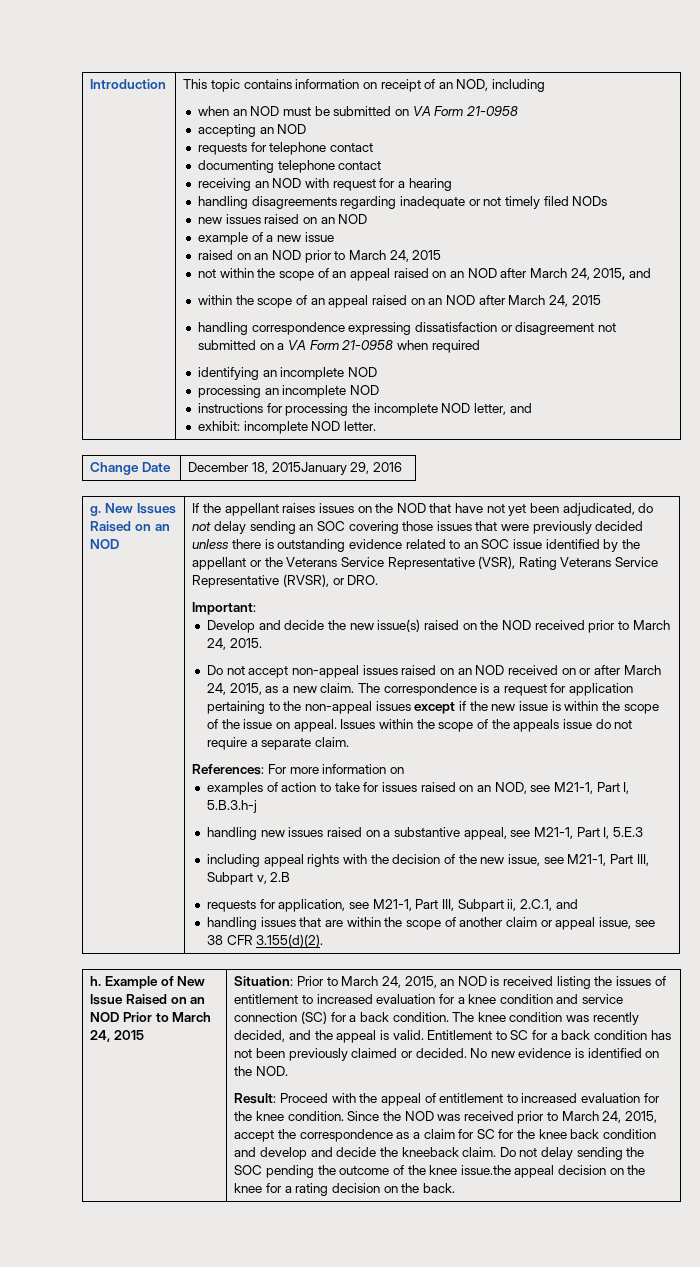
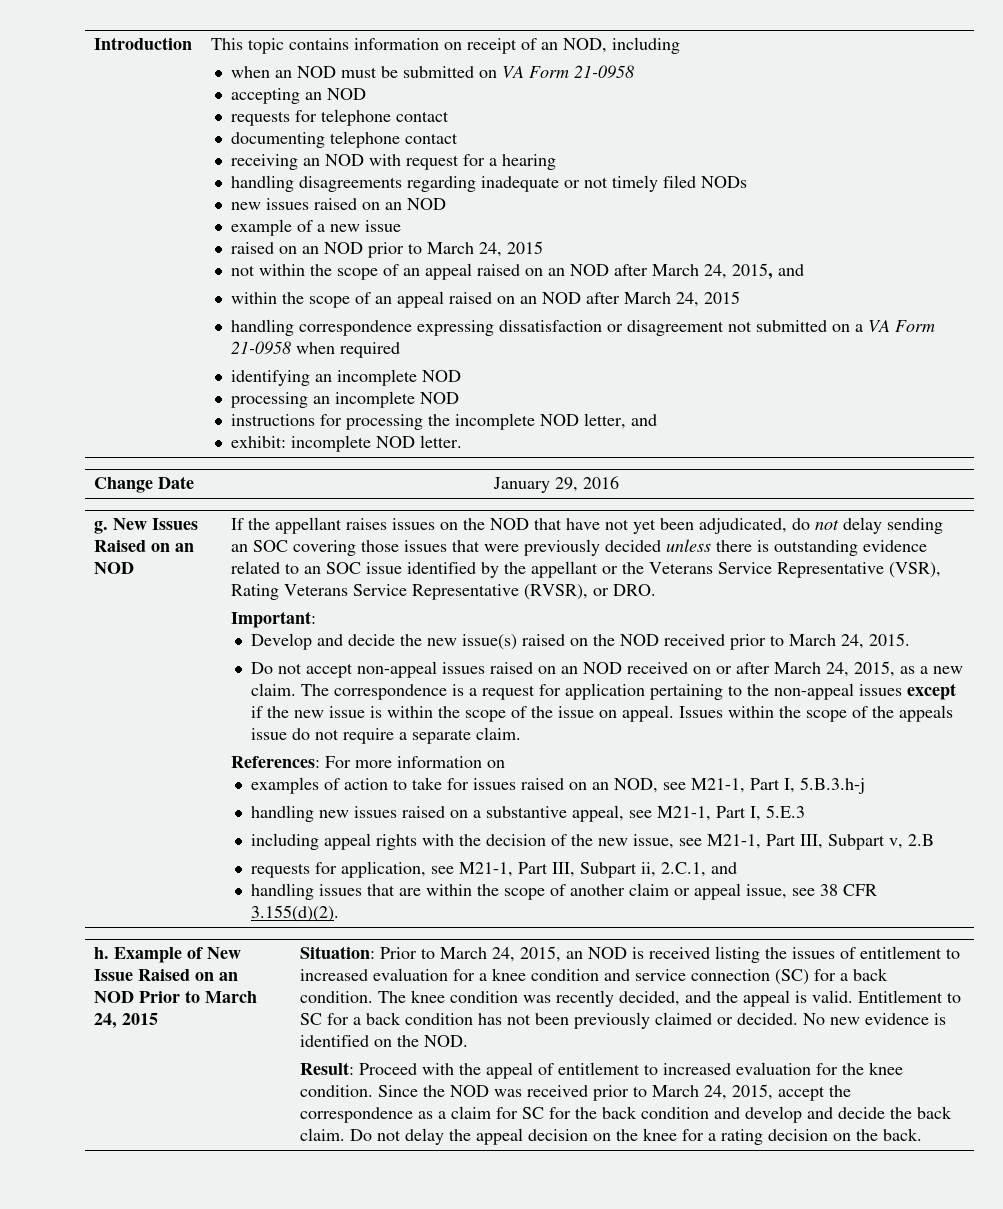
[188,462,347,475] December 18, 2015January -> [493,477,551,493] January
[538,1129,567,1139] knee -> (598, 1113) none
[401,1147,459,1157] kneeback -> [917,1106,953,1119] back
[576,1147,645,1160] [234,1165,511,1178] sending the SOC pending the outcome of the knee issue.the -> [449,1129,472,1141] the

